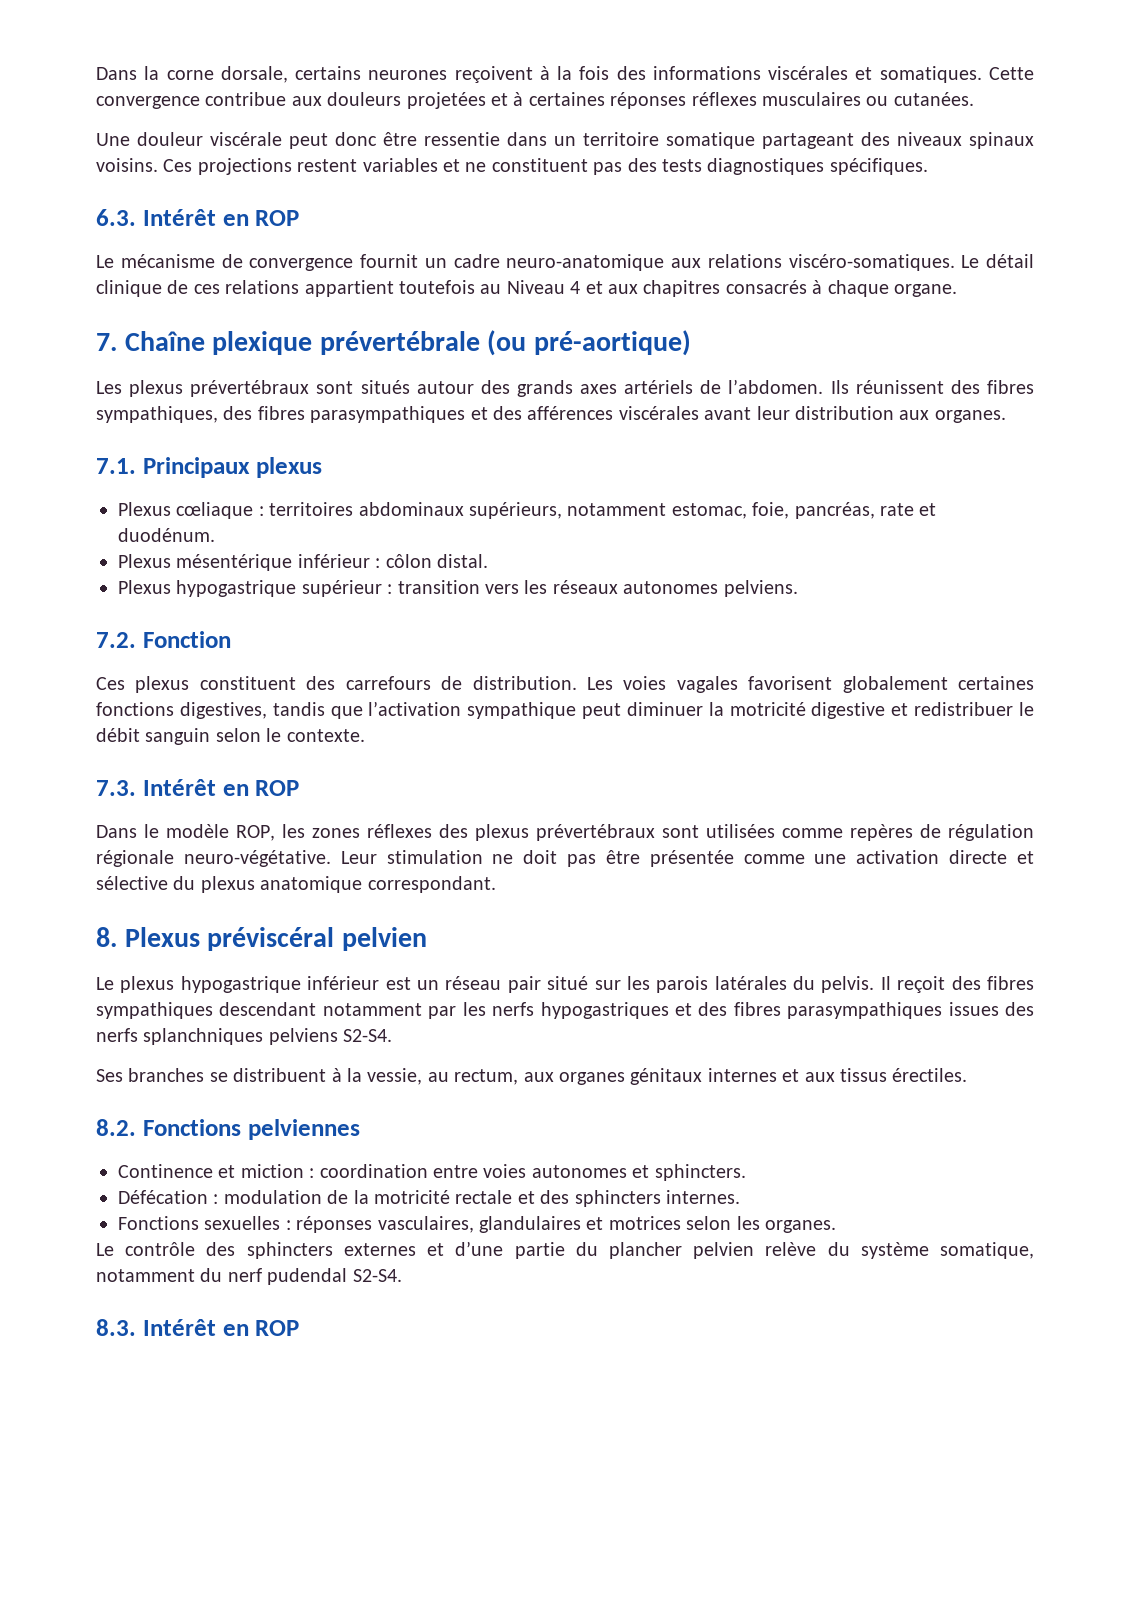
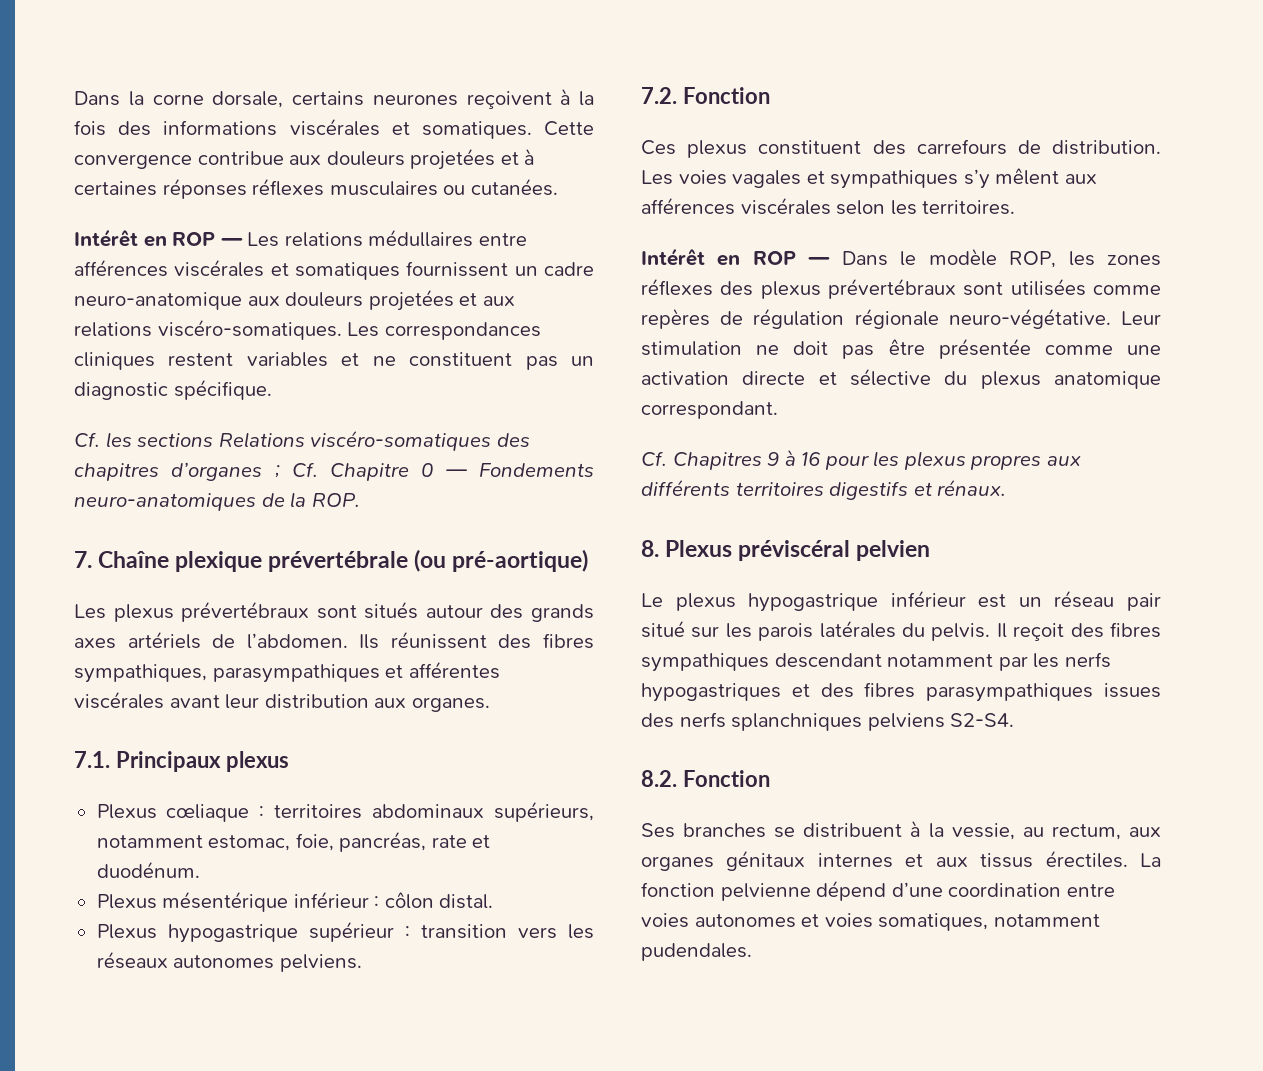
[96,132,1034,149] [96,158,292,175] Une douleur viscérale peut donc être ressentie dans un territoire somatique partageant des niveaux spinaux voisins. Ces projections -> [74,229,527,247] [74,259,594,280] [74,289,515,311] [74,319,541,340] [74,352,155,370] Intérêt en ROP — Les relations médullaires entre afférences viscérales et somatiques fournissent un cadre neuro-anatomique aux douleurs projetées et aux relations viscéro-somatiques. Les correspondances cliniques
[627,158,928,175] [96,209,300,226] [96,254,1034,271] [96,280,957,297] des tests diagnostiques spécifiques. // 6.3. Intérêt en ROP // Le mécanisme de convergence fournit un cadre neuro-anatomique aux relations viscéro-somatiques. Le détail clinique de ces relations appartient toutefois au Niveau 4 et aux chapitres consacrés à chaque organe. -> [571,356,594,366] [74,379,272,400] [74,430,530,451] [74,462,594,481] [74,492,360,511] un diagnostic spécifique. // Cf. les sections Relations viscéro-somatiques des chapitres d’organes ; Cf. Chapitre 0 — Fondements neuro-anatomiques de la ROP.
[223,406,614,423] des fibres parasympathiques et des afférences -> [212,661,500,683] parasympathiques et afférentes
[748,676,1034,693] [96,701,1034,719] [96,728,365,745] [96,779,300,796] favorisent globalement certaines fonctions digestives, tandis que l’activation sympathique peut diminuer la motricité digestive et redistribuer le débit sanguin selon le contexte. // 7.3. Intérêt en ROP // -> [806,168,1097,189] [641,197,1016,215] [641,248,831,266] et sympathiques s’y mêlent aux afférences viscérales selon les territoires. // Intérêt en ROP —
(496, 884) none -> [641,449,1081,470] [641,479,1007,500] // Cf. Chapitres 9 à 16 pour les plexus propres aux différents territoires digestifs et rénaux.
(393, 1035) none -> [641,770,770,787] // 8.2. Fonction
[96,1119,360,1140] [118,1164,315,1178] // 8.2. Fonctions pelviennes // Continence et miction : -> [1140,853,1161,867] [641,880,943,901] La fonction pelvienne dépend d’une
[654,1164,746,1181] [118,1190,740,1207] [118,1216,836,1233] [96,1241,1034,1259] [96,1268,402,1285] [96,1319,300,1336] sphincters. // Défécation : modulation de la motricité rectale et des sphincters internes. // Fonctions sexuelles : réponses vasculaires, glandulaires et motrices selon les organes. // Le contrôle des sphincters externes et d’une partie du plancher pelvien relève du système somatique, notamment du nerf pudendal S2-S4. // 8.3. Intérêt en ROP -> [824,913,1100,931] [641,943,752,961] voies somatiques, notamment pudendales.

